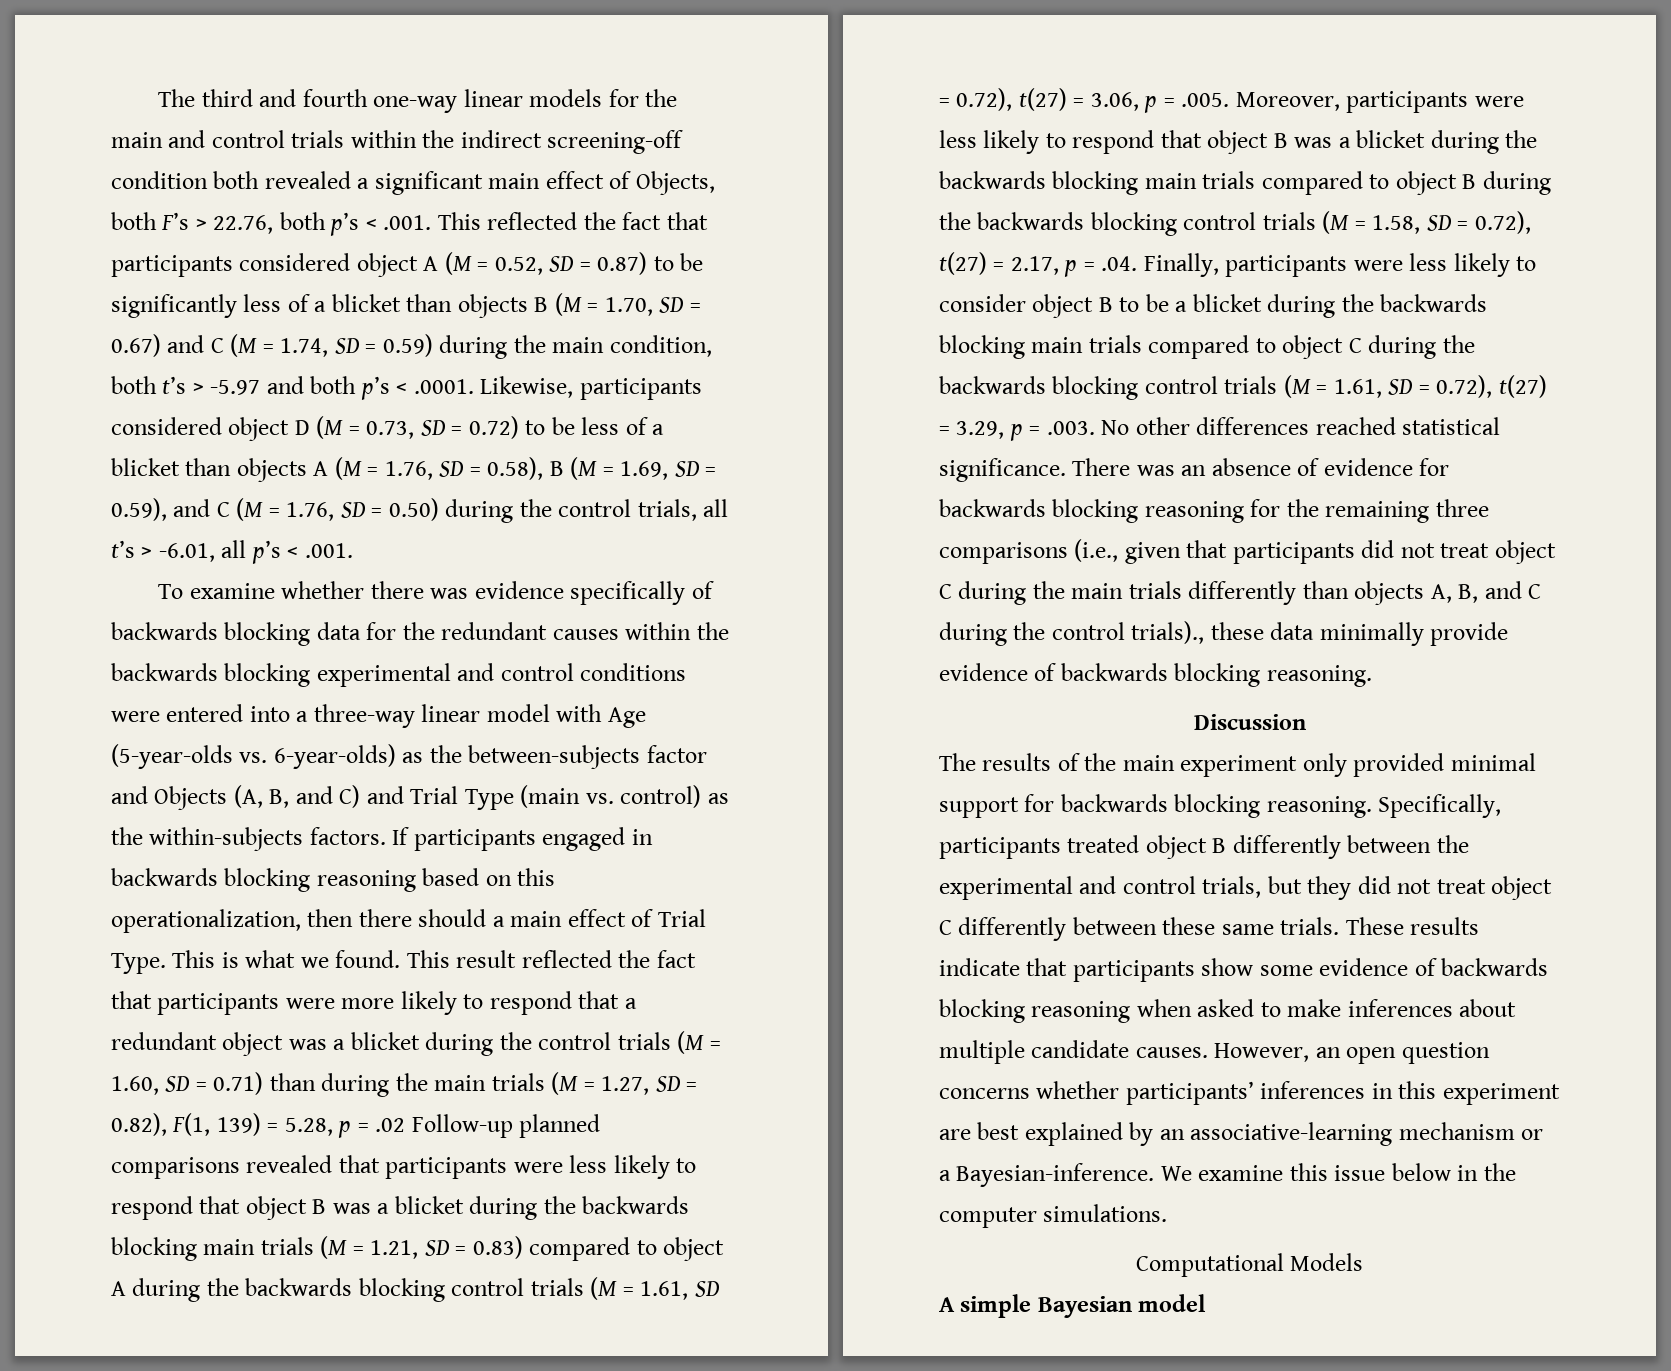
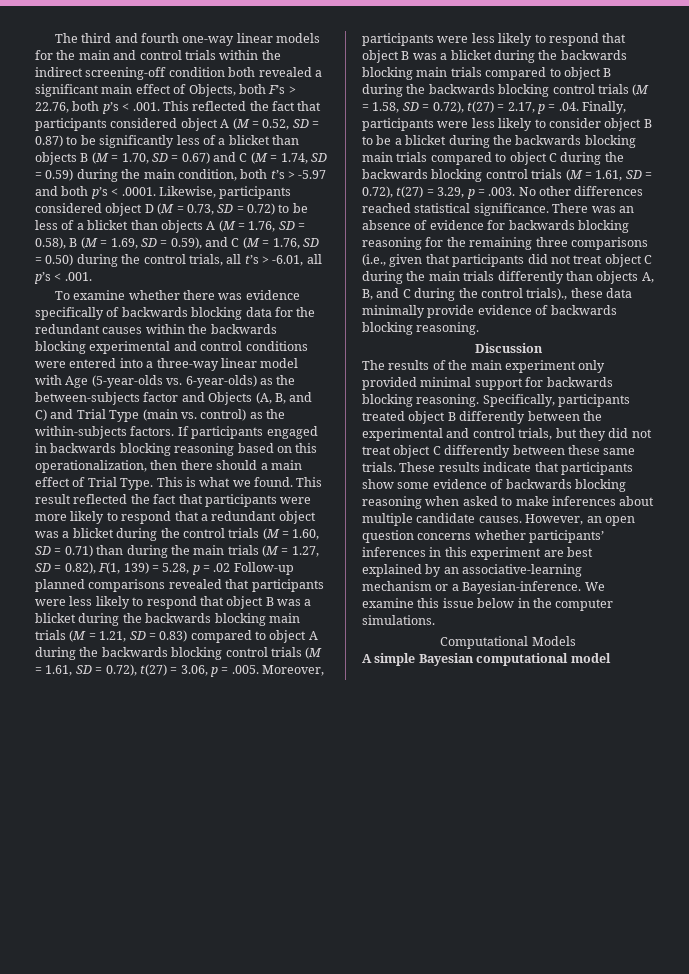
(1132, 1307) none -> [476,653,569,666] computational

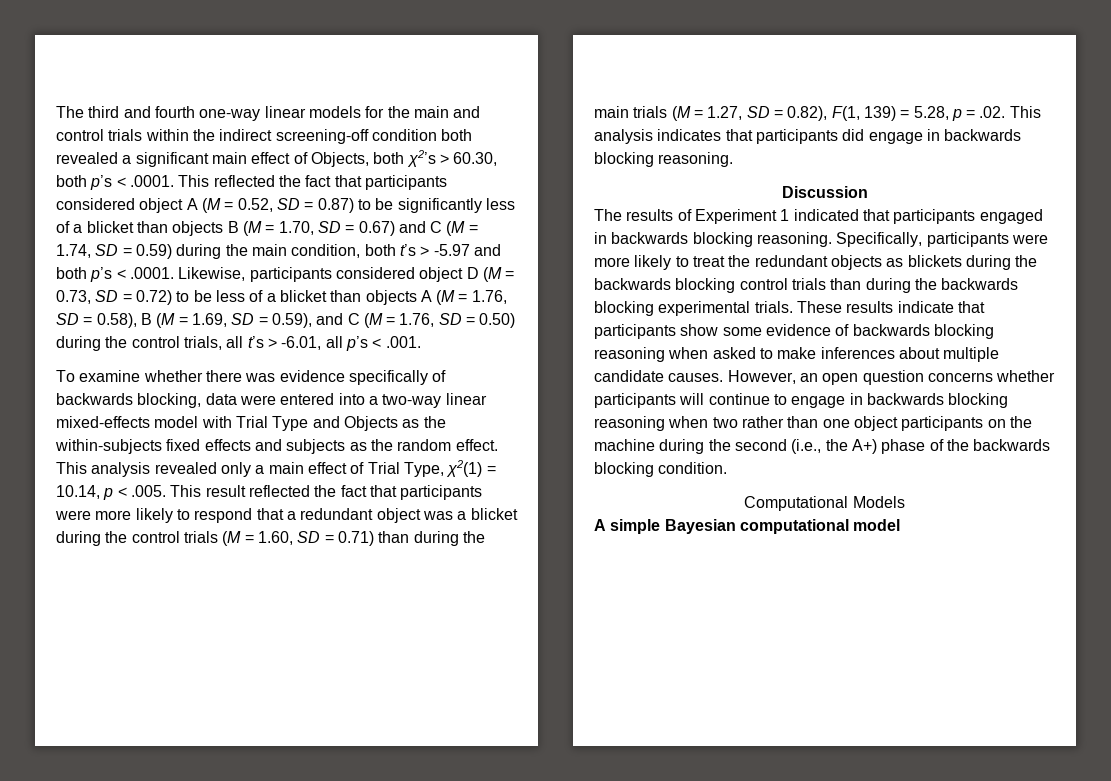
[268,85,296,94] [35,101,160,114] F’s > 22.76, both p’s < .001. -> [406,150,498,167] [56,175,174,190] χ2’s > 60.30, both p’s < .0001.
[191,307,316,320] [35,324,277,334] [35,341,308,354] [35,358,299,371] [35,375,296,388] [35,392,313,405] [35,409,285,422] [35,426,318,439] [35,443,318,456] [35,460,258,473] blocking data for the redundant causes within the backwards blocking experimental and control conditions were entered into a three-way linear model with Age (5-year-olds vs. 6-year-olds) as the between-subjects factor and Objects (A, B, and C) and Trial Type (main vs. control) as the within-subjects factors. If participants engaged in backwards blocking reasoning based on this operationalization, then there should -> [137,393,487,408] [56,416,446,431] [55,439,498,454] [56,462,251,477] blocking, data were entered into a two-way linear mixed-effects model with Trial Type and Objects as the within-subjects fixed effects and subjects as the random effect. This analysis revealed only
[120,477,293,490] Type. This is what we found. -> [403,460,496,477] [56,485,166,500] Type, χ2(1) = 10.14, p < .005.
[213,562,294,575] [35,579,324,592] [35,596,312,609] [35,613,300,626] [35,630,318,643] [35,647,323,660] [35,664,325,677] [362,33,627,46] [362,50,627,63] [362,67,612,80] [362,84,650,97] [362,101,627,114] [362,118,652,131] [362,135,636,148] [362,152,624,165] [362,169,652,182] [362,186,644,199] [362,203,634,216] [362,220,629,233] [362,237,648,250] [362,254,652,267] [362,271,654,284] [362,288,632,301] [362,305,549,318] .02 Follow-up planned comparisons revealed that participants were less likely to respond that object B was a blicket during the backwards blocking main trials (M = 1.21, SD = 0.83) compared to object A during the backwards blocking control trials (M = 1.61, SD = 0.72), t(27) = 3.06, p = .005. Moreover, participants were less likely to respond that object B was a blicket during the backwards blocking main trials compared to object B during the backwards blocking control trials (M = 1.58, SD = 0.72), t(27) = 2.17, p = .04. Finally, participants were less likely to consider object B to be a blicket during the backwards blocking main trials compared to object C during the backwards blocking control trials (M = 1.61, SD = 0.72), t(27) = 3.29, p = .003. No other differences reached statistical significance. There was an absence of evidence for backwards blocking reasoning for the remaining three comparisons (i.e., given that participants did not treat object C during the main trials differently than objects A, B, and C during the control trials)., these data minimally provide evidence of -> [979,106,1041,118] [594,129,940,144] .02. This analysis indicates that participants did engage in
[448,360,606,373] [362,377,544,390] the main experiment only provided minimal support for -> [694,209,1043,224] [594,232,607,244] Experiment 1 indicated that participants engaged in
[362,411,602,424] [362,428,652,441] [362,445,636,458] treated object B differently between the experimental and control trials, but they did not treat object C differently between these same -> [1011,234,1048,244] [594,255,1038,270] [594,278,1019,293] [594,301,751,316] were more likely to treat the redundant objects as blickets during the backwards blocking control trials than during the backwards blocking experimental
[529,530,605,543] [362,547,593,560] [362,564,583,577] [362,581,605,594] [362,598,614,611] [362,615,435,625] participants’ inferences in this experiment are best explained by an associative-learning mechanism or a Bayesian-inference. We examine this issue below in the computer simulations. -> [594,393,1009,408] [594,416,1032,431] [594,439,1051,454] [594,462,728,477] participants will continue to engage in backwards blocking reasoning when two rather than one object participants on the machine during the second (i.e., the A+) phase of the backwards blocking condition.

